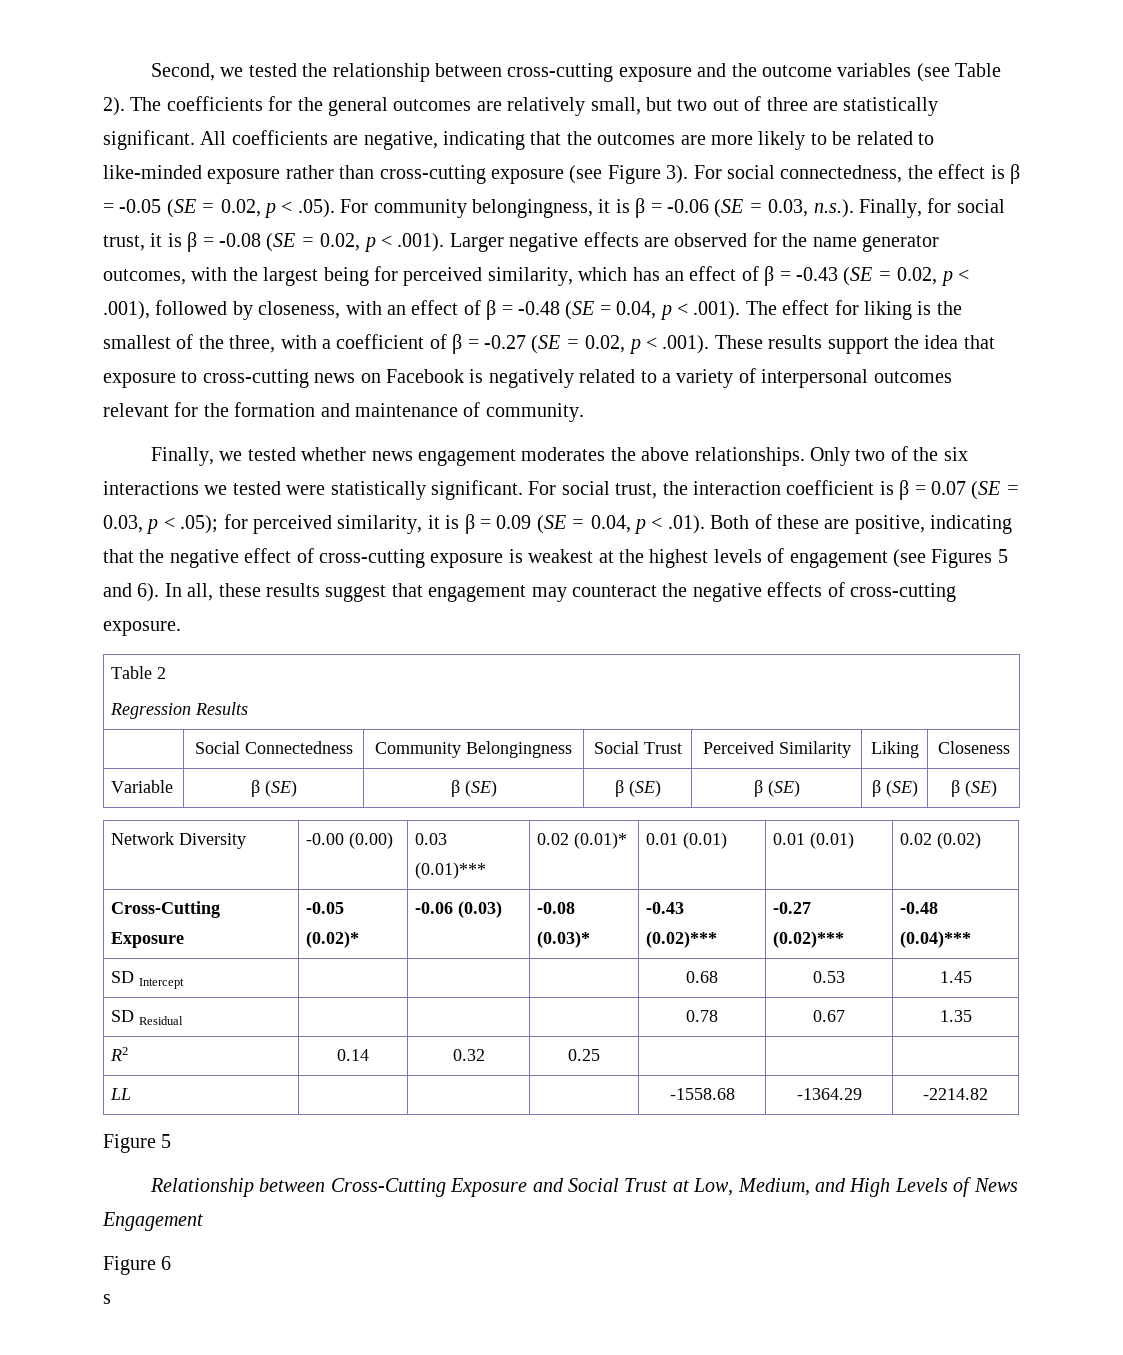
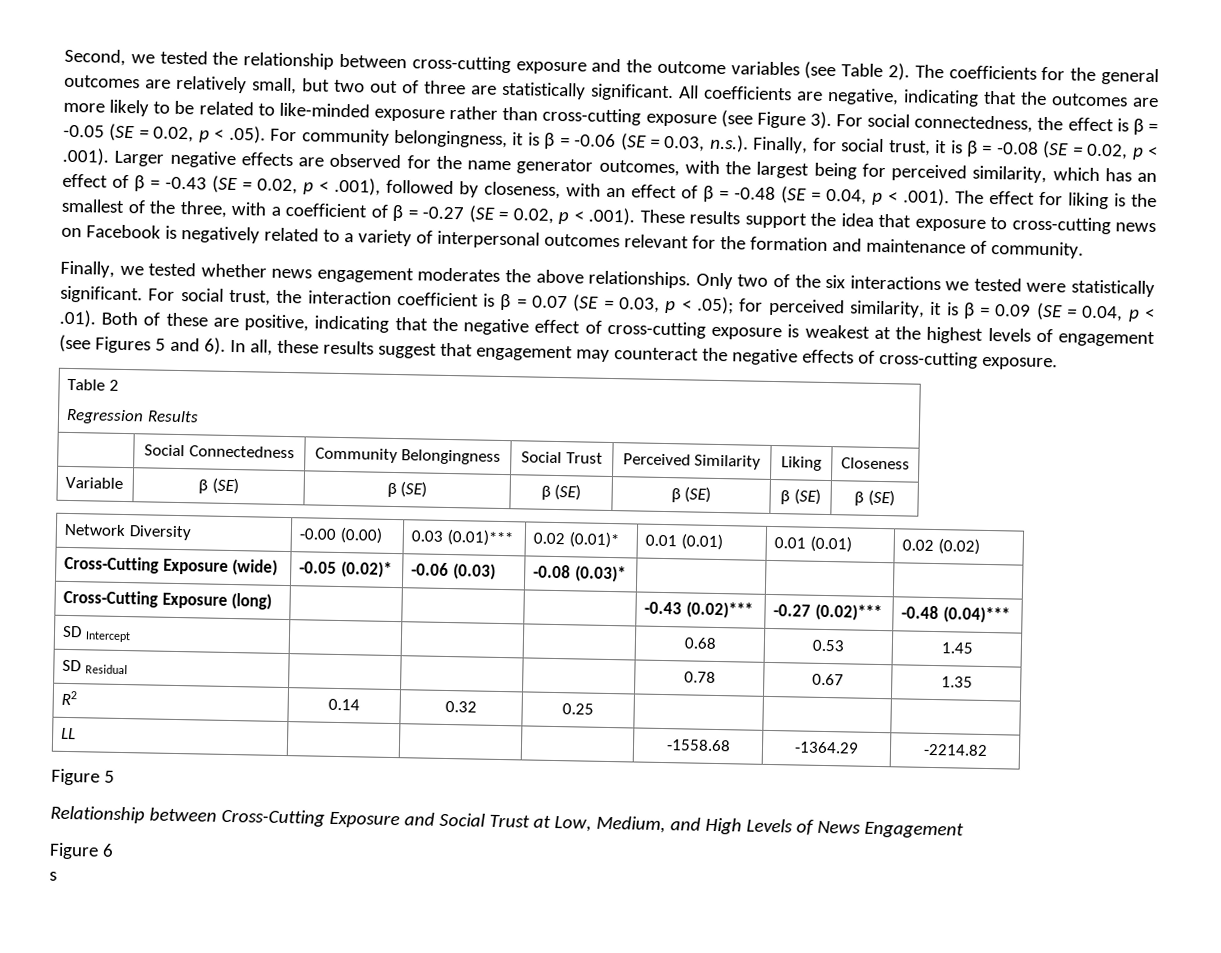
(185, 940) none -> [232,559,279,576] (wide)
(591, 939) none -> [63,589,273,610] | | // Cross-Cutting Exposure (long) | | | |

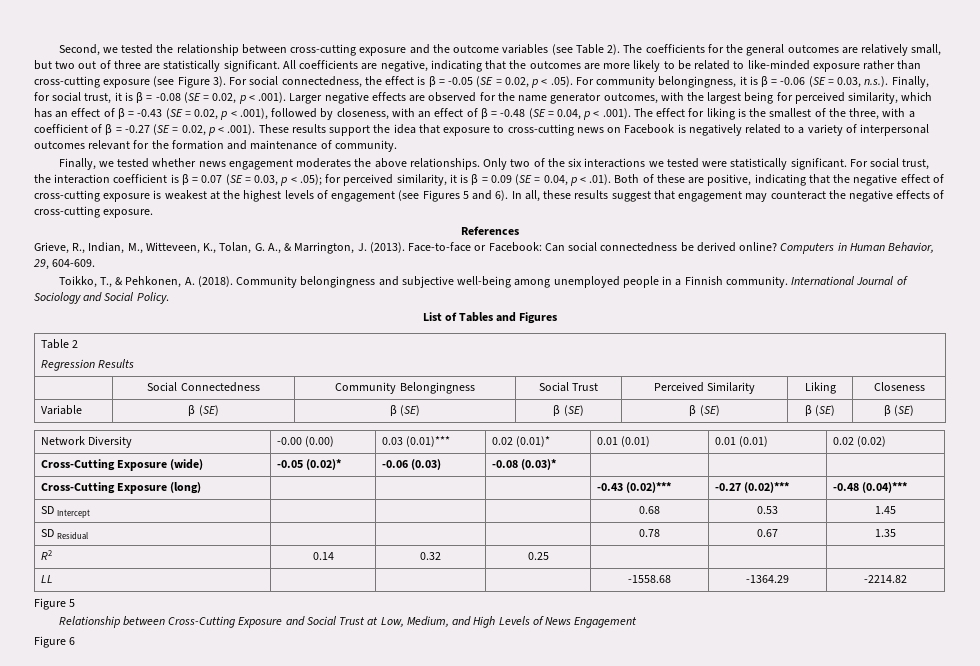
(1058, 363) none -> [461,226,519,235] [34,242,935,254] [33,259,96,270] [58,276,908,288] [34,292,169,304] [422,312,558,324] // References // Grieve, R., Indian, M., Witteveen, K., Tolan, G. A., & Marrington, J. (2013). Face-to-face or Facebook: Can social connectedness be derived online? Computers in Human Behavior, 29, 604-609. // Toikko, T., & Pehkonen, A. (2018). Community belongingness and subjective well-being among unemployed people in a Finnish community. International Journal of Sociology and Social Policy. // List of Tables and Figures
[49,871,57,881] // s -> (76, 641) none

